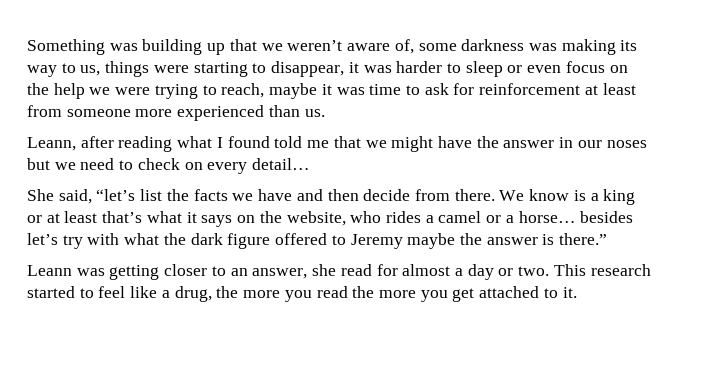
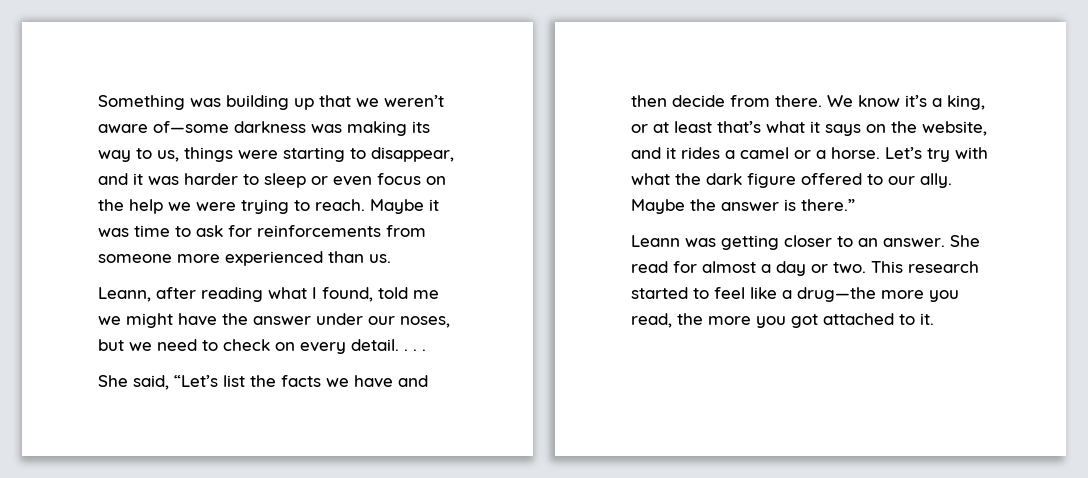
[394,39,457,54] of, some -> [153,121,229,133] of—some
(345, 69) none -> [98,173,128,185] and
[221,83,318,99] reach, maybe -> [315,199,424,214] reach. Maybe
[479,83,636,95] reinforcement at least -> [257,225,381,237] reinforcements
[227,136,270,148] found -> [322,287,373,302] found,
[333,136,361,148] that -> (439, 294) none
[559,137,647,148] in our noses -> [316,313,450,328] under our noses,
[252,158,311,170] detail… -> [351,339,426,351] detail. . . .
[96,189,136,201] “let’s -> [174,375,218,387] “Let’s
[573,189,636,205] is a king -> [905,95,985,110] it’s a king,
[350,211,382,223] who -> [631,147,676,159] and it
[518,211,634,223] [27,233,58,245] horse… besides let’s -> [831,147,922,159] horse. Let’s
[350,233,456,249] Jeremy maybe -> [888,173,952,188] [631,199,685,214] our ally. Maybe
[252,264,337,279] answer, she -> [883,235,980,247] answer. She
[174,286,475,302] drug, the more you read the more you get -> [797,287,959,302] [631,313,818,328] drug—the more you read, the more you got

